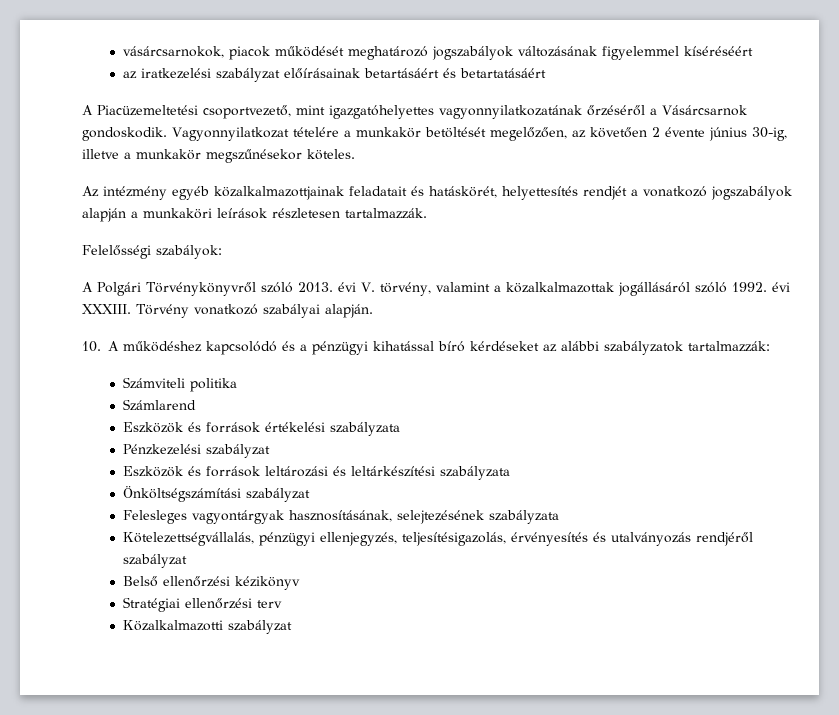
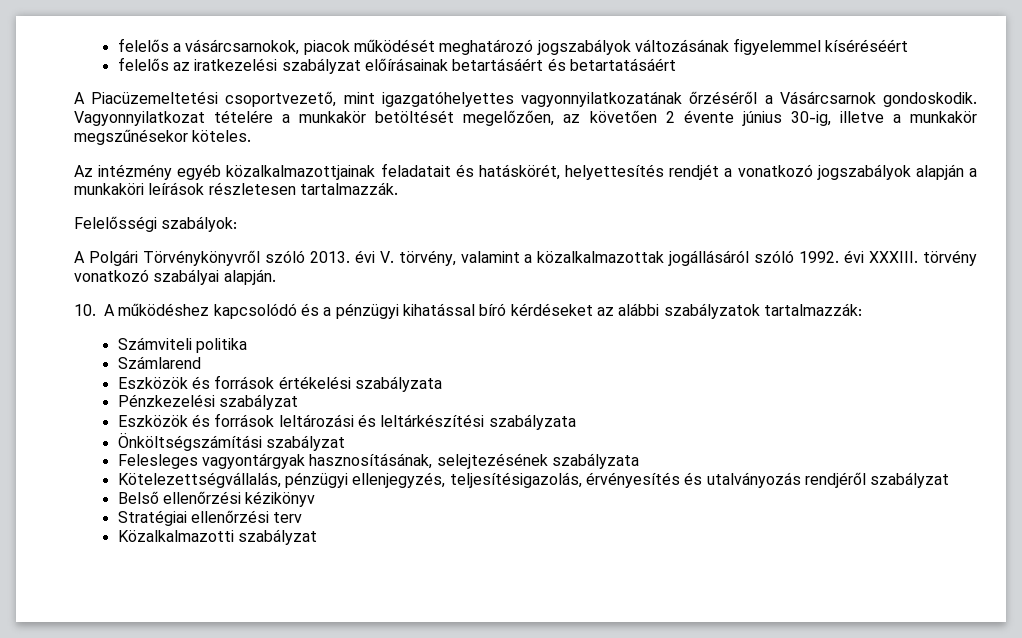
(122, 52) none -> [117,38,181,52] felelős a
(753, 51) none -> [117,57,169,71] felelős
[136,304,189,318] Törvény -> [923,250,977,266] törvény

